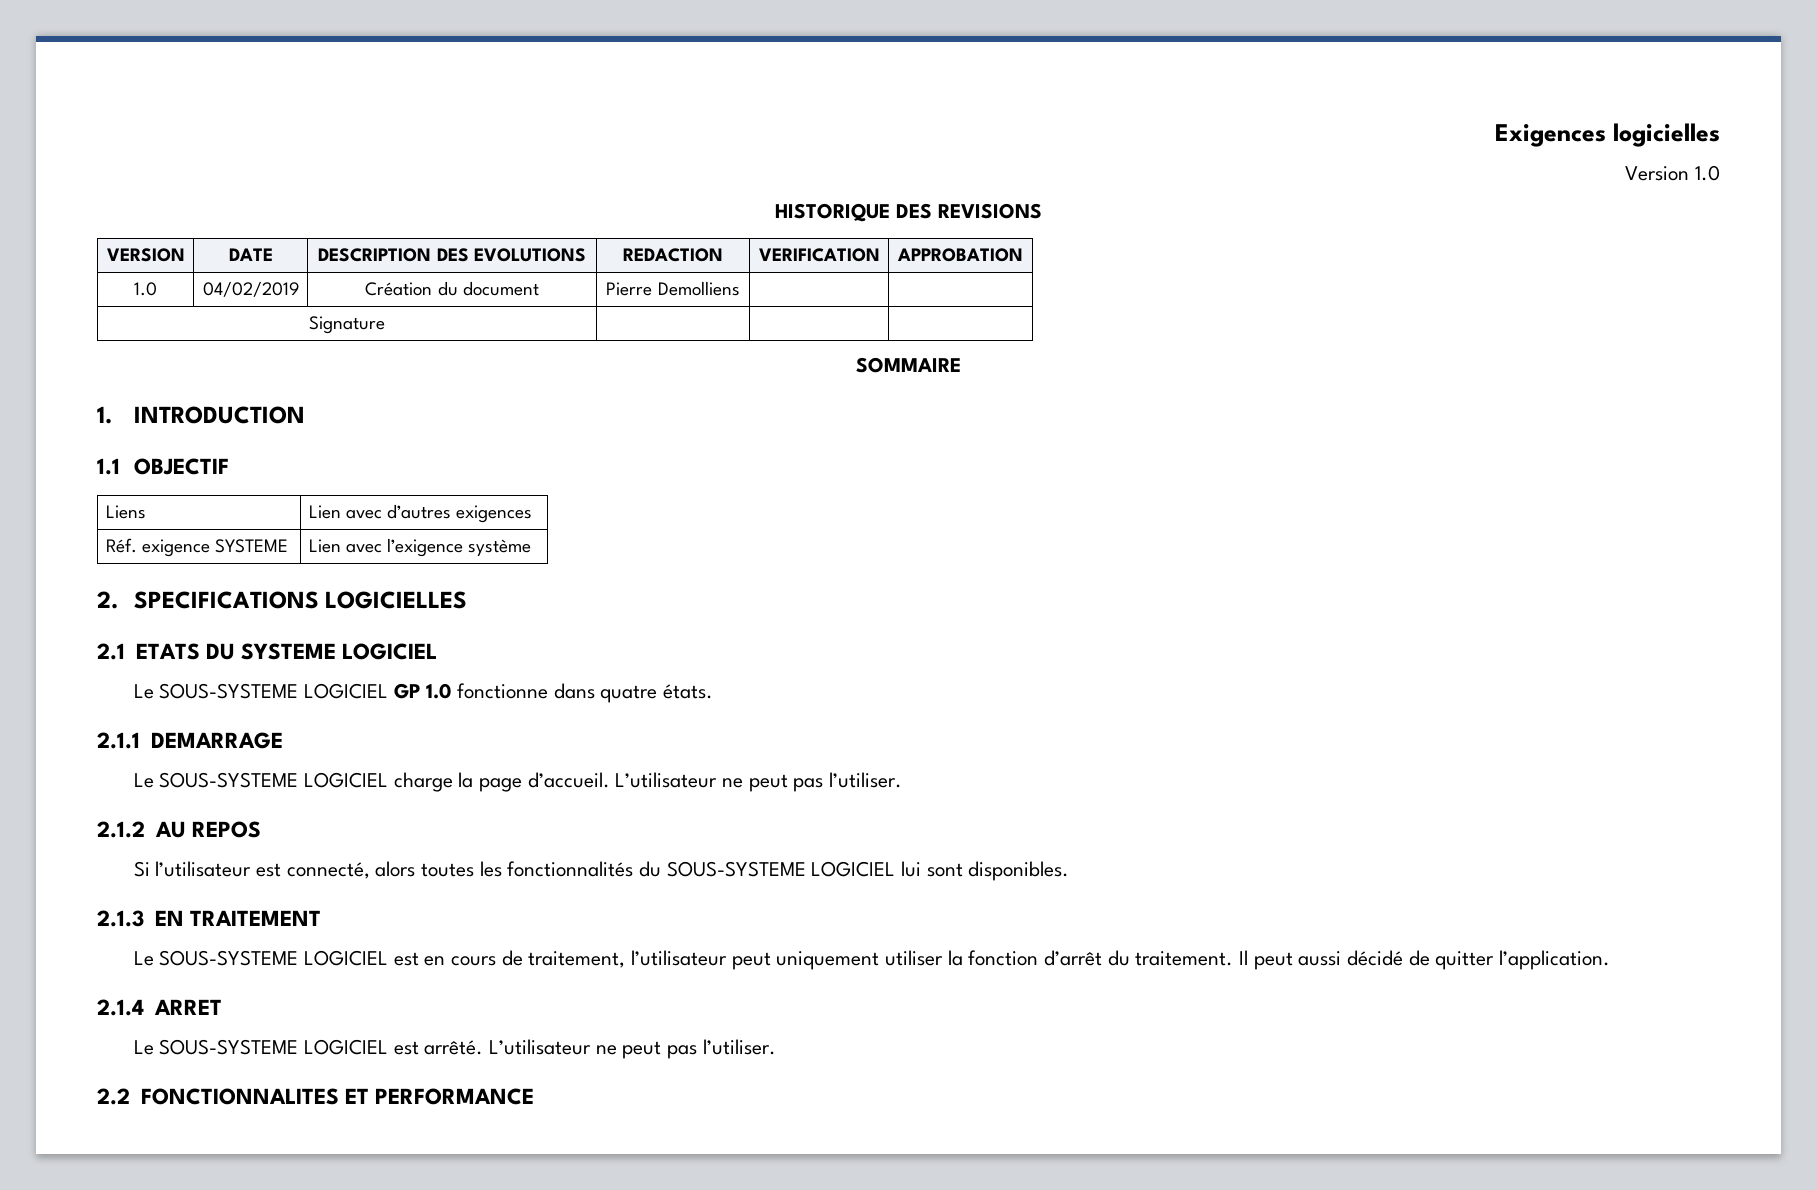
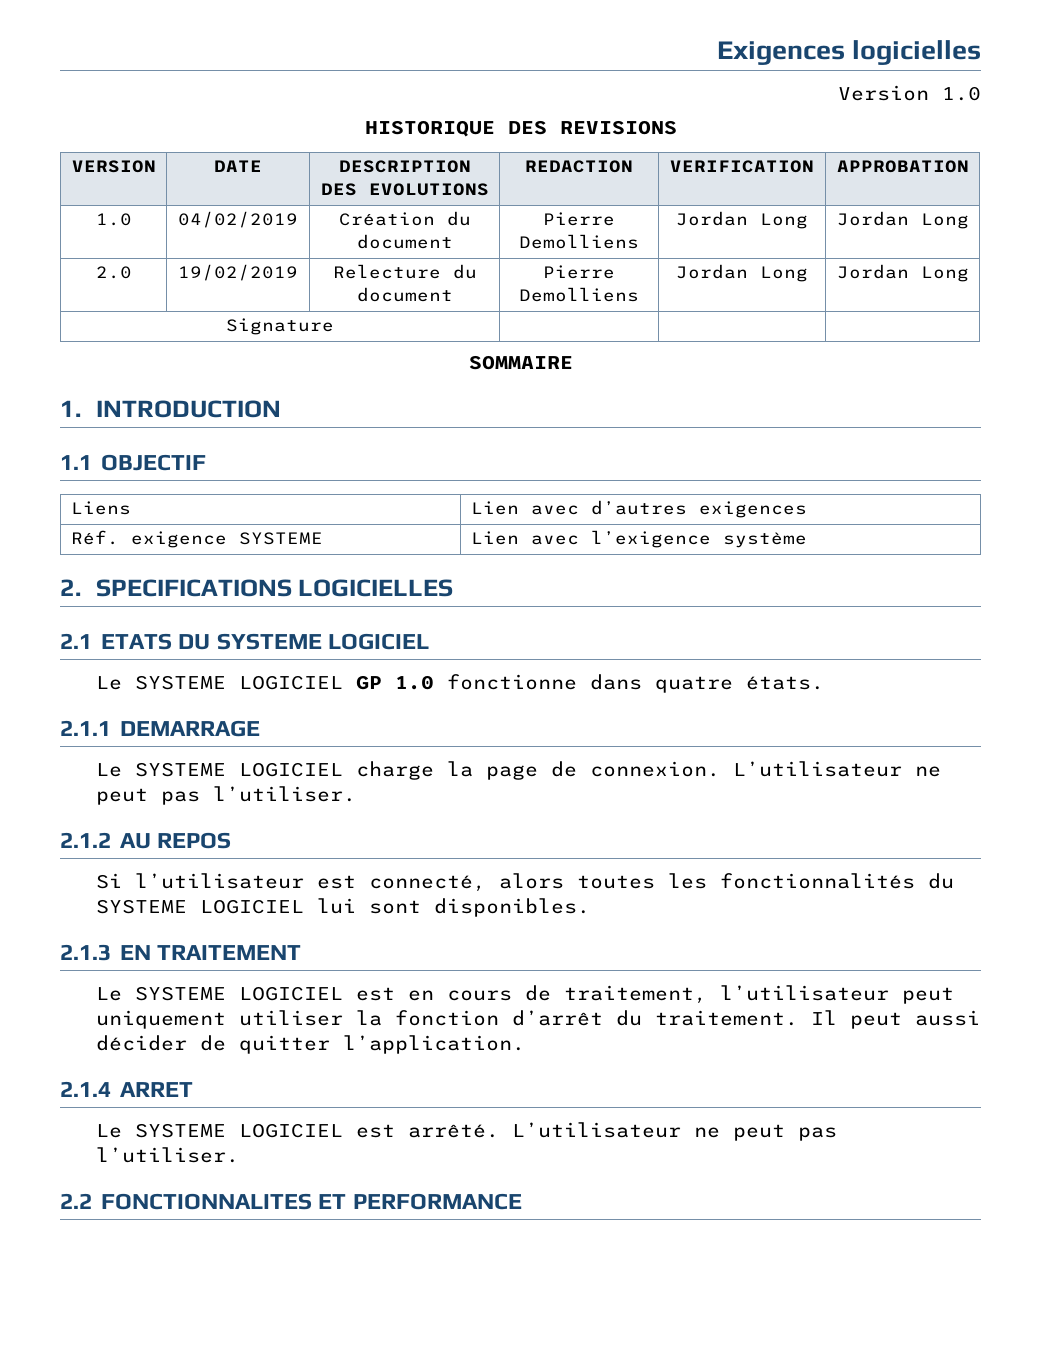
(740, 288) | -> [676,211,808,229] [836,211,969,229] [95,266,132,279] [178,264,298,281] [332,264,477,279] [356,287,453,302] [543,265,615,279] [519,287,639,302] [676,264,808,282] [836,264,969,282] Jordan Long | Jordan Long // 2.0 | 19/02/2019 | Relecture du document | Pierre Demolliens | Jordan Long | Jordan Long
[159,683,299,699] SOUS-SYSTEME -> [134,675,226,690] SYSTEME
[159,772,299,788] SOUS-SYSTEME -> [134,762,226,777] SYSTEME
[527,772,610,788] d’accueil. -> [550,761,720,777] de connexion.
[666,861,806,877] SOUS-SYSTEME -> [95,899,187,914] SYSTEME
[159,950,299,966] SOUS-SYSTEME -> [134,986,226,1001] SYSTEME
[1347,950,1404,966] décidé -> [95,1035,187,1051] décider
[159,1039,299,1055] SOUS-SYSTEME -> [134,1123,226,1138] SYSTEME

